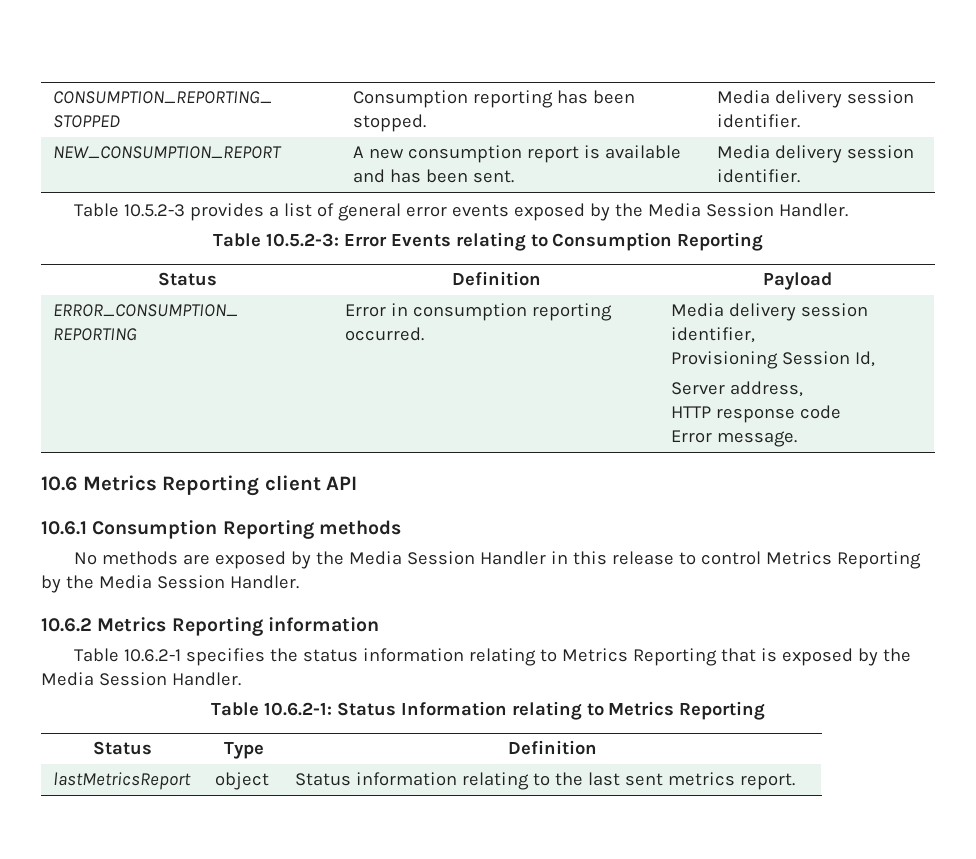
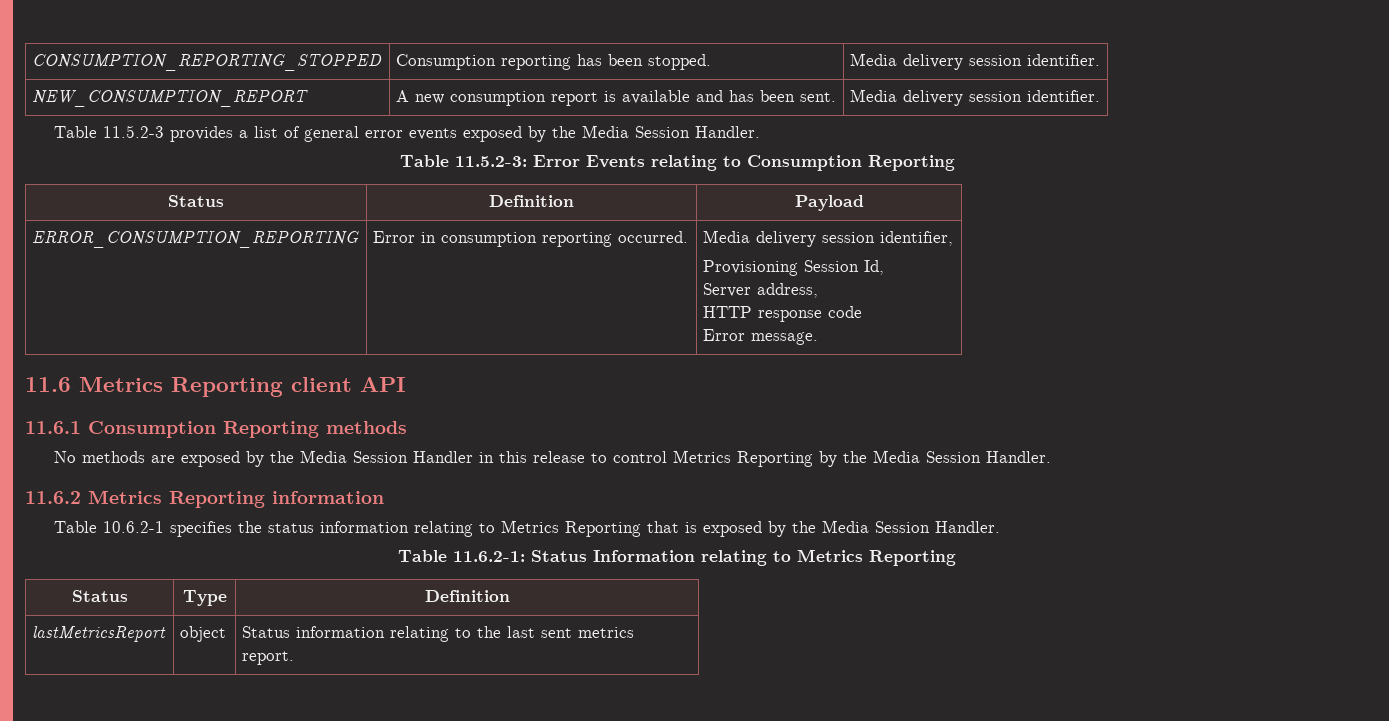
[123,204,185,217] 10.5.2-3 -> [103,125,165,138] 11.5.2-3
[265,233,339,247] 10.5.2-3: -> [454,156,527,167] 11.5.2-3:
[41,476,77,491] 10.6 -> [25,377,71,392] 11.6
[41,521,87,535] 10.6.1 -> [25,421,81,434] 11.6.1
[41,618,92,632] 10.6.2 -> [25,491,81,504] 11.6.2
[263,702,332,716] 10.6.2-1: -> [453,551,525,562] 11.6.2-1:

